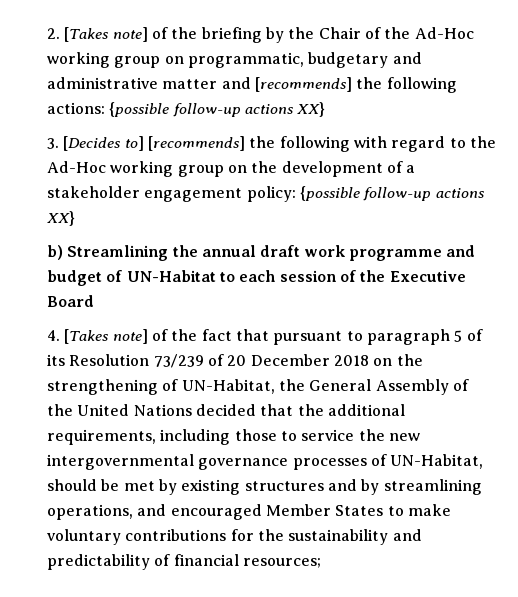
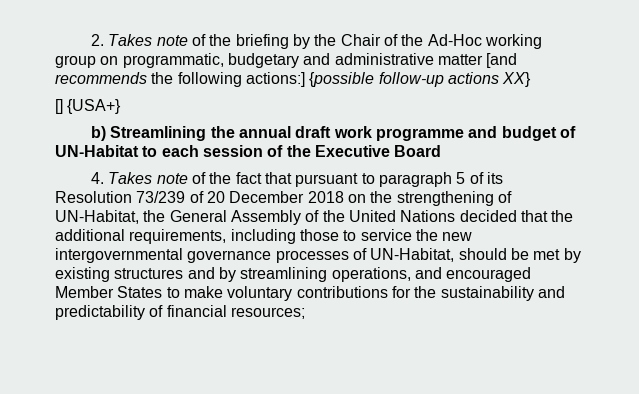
[64,27,148,42] [Takes note] -> [108,34,188,46] Takes note
[221,77,457,93] [47,102,326,117] [47,136,496,152] [47,161,416,177] [47,186,485,202] [47,211,75,226] and [recommends] the following actions: {possible follow-up actions XX} // 3. [Decides to] [recommends] the following with regard to the Ad-Hoc working group on the development of a stakeholder engagement policy: {possible follow-up actions XX} -> [486,53,518,68] [55,72,532,87] [55,99,122,114] [and recommends the following actions:] {possible follow-up actions XX} // [] {USA+}
[64,329,148,344] [Takes note] -> [108,172,188,184] Takes note

